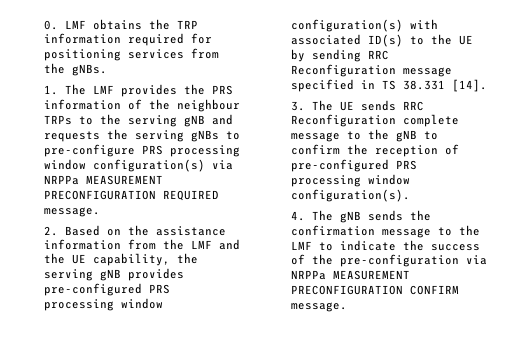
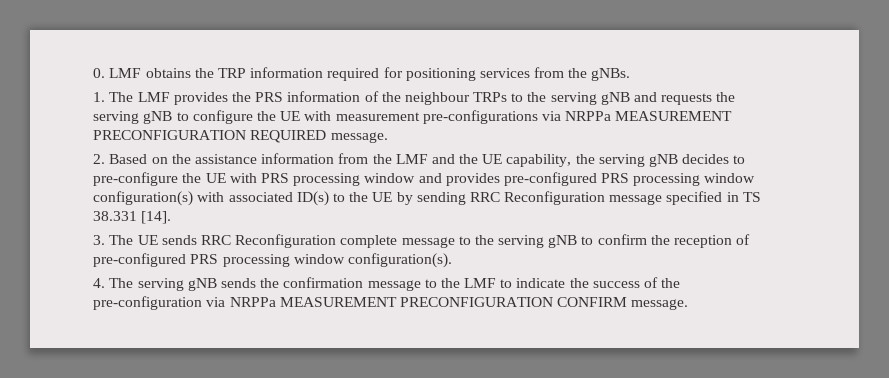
[190,130,240,142] [43,144,240,157] [43,159,205,172] gNBs to pre-configure PRS processing window configuration(s) -> [143,110,538,124] gNB to configure the UE with measurement pre-configurations
(121, 275) none -> [682,154,746,164] [93,172,442,186] decides to pre-configure the UE with PRS processing window and
(389, 134) none -> [498,235,545,248] serving
(333, 215) none -> [137,278,184,291] serving

